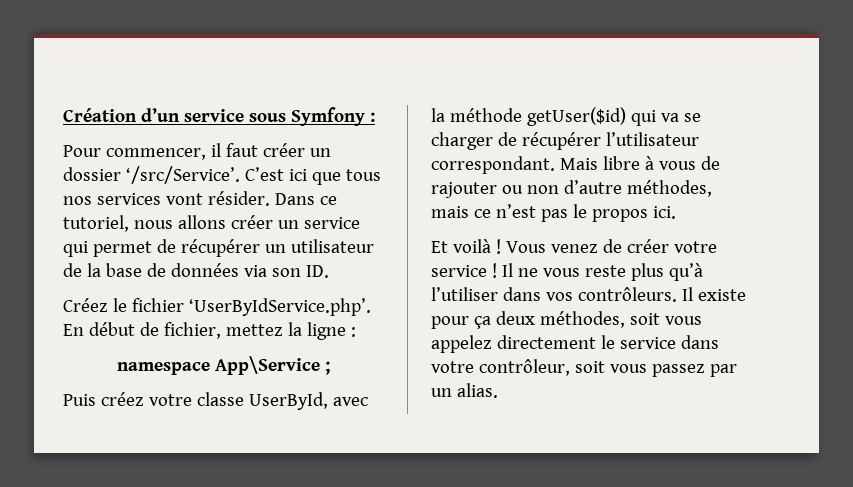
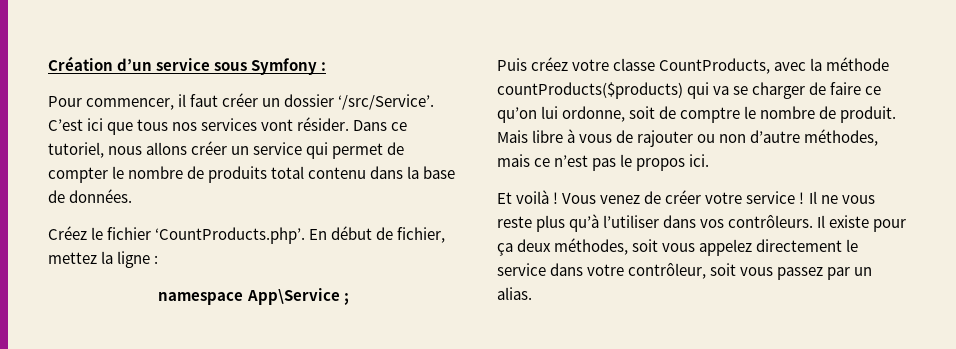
[180,239,374,257] [63,263,329,278] récupérer un utilisateur de la base de données via son ID. -> [48,166,456,183] [48,189,133,203] compter le nombre de produits total contenu dans la base de données.
[188,298,371,316] ‘UserByIdService.php’. -> [155,227,306,244] ‘CountProducts.php’.
[248,392,328,410] UserById, -> [659,58,771,74] CountProducts,
[526,107,626,126] getUser($id) -> [497,82,683,99] countProducts($products)
[521,132,699,150] [431,156,555,174] récupérer l’utilisateur correspondant. -> [830,82,882,95] [497,106,897,123] faire ce qu’on lui ordonne, soit de comptre le nombre de produit.

